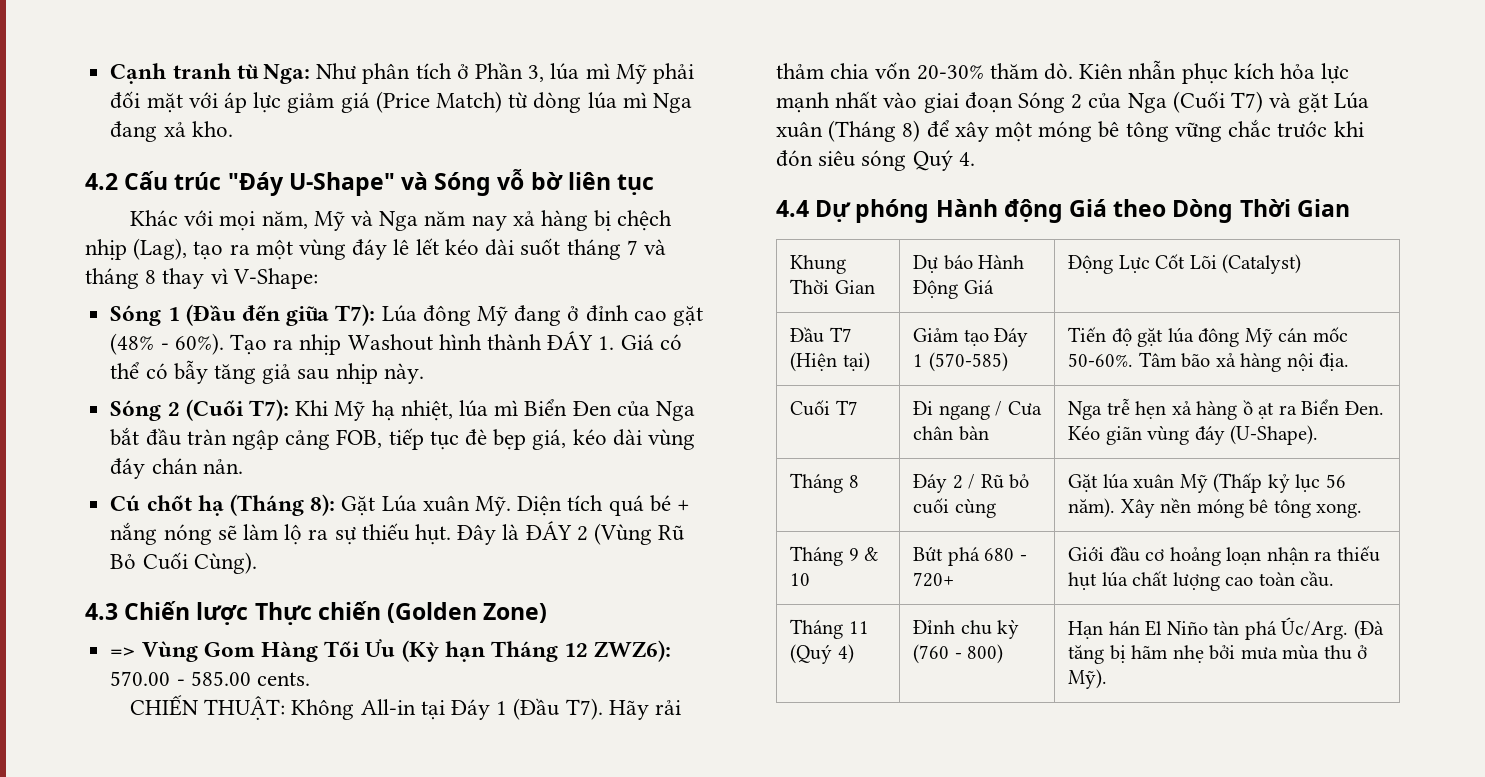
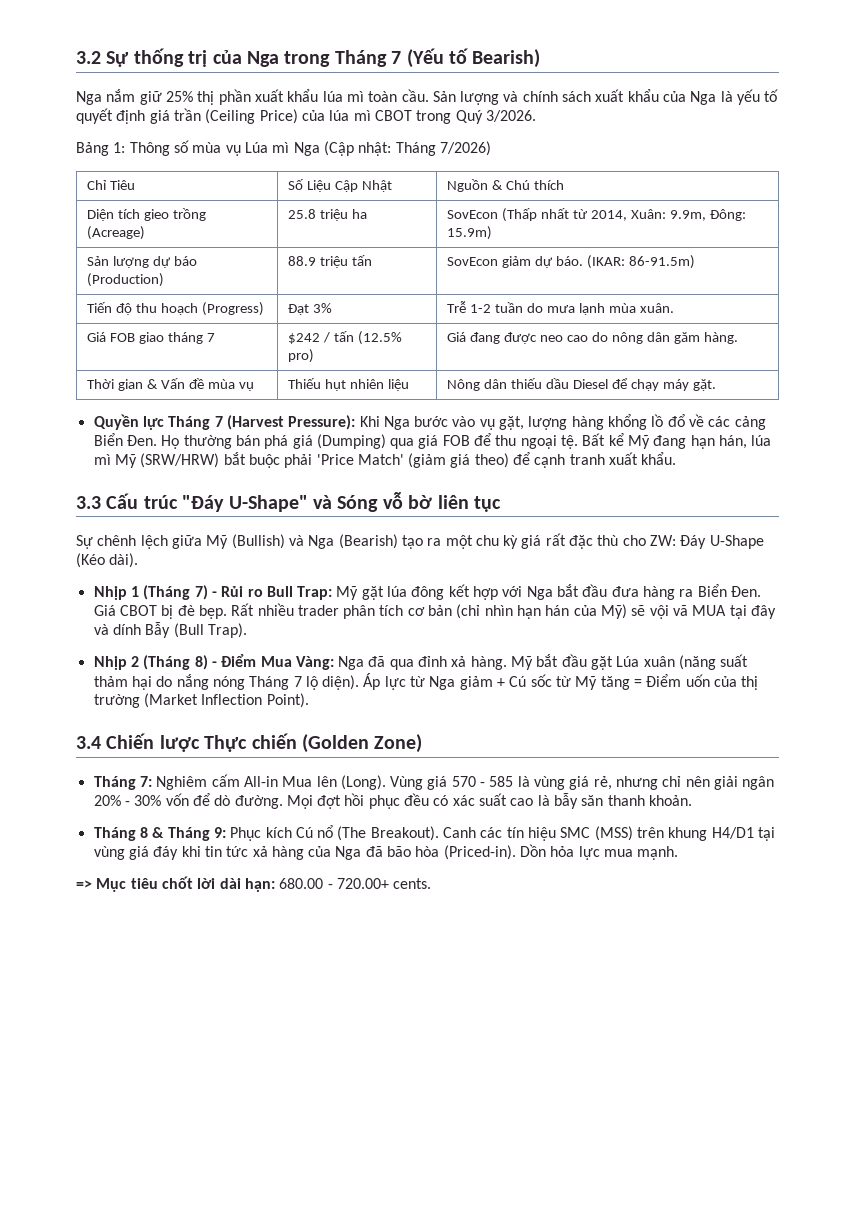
[110,62,695,84] [110,91,693,113] [110,121,233,142] [85,173,118,190] Cạnh tranh từ Nga: Như phân tích ở Phần 3, lúa mì Mỹ phải đối mặt với áp lực giảm giá (Price Match) từ dòng lúa mì Nga đang xả kho. // 4.2 -> [76,48,541,68] [76,89,779,105] [76,108,536,124] [76,140,491,156] [87,180,136,190] [288,179,393,192] [447,179,565,192] [87,208,207,221] [87,226,146,240] [288,209,368,221] [447,208,746,222] [447,226,493,240] [87,256,198,268] [87,273,165,287] [288,255,373,268] [447,255,695,269] [87,302,265,316] [288,303,333,315] [447,301,674,315] [87,332,216,344] [288,331,403,345] [288,349,315,363] [447,332,738,344] [87,378,254,391] [288,378,410,391] [447,378,716,391] [93,414,766,430] [93,433,772,449] [93,452,677,468] [76,496,101,509] 3.2 Sự thống trị của Nga trong Tháng 7 (Yếu tố Bearish) // Nga nắm giữ 25% thị phần xuất khẩu lúa mì toàn cầu. Sản lượng và chính sách xuất khẩu của Nga là yếu tố quyết định giá trần (Ceiling Price) của lúa mì CBOT trong Quý 3/2026. // Bảng 1: Thông số mùa vụ Lúa mì Nga (Cập nhật: Tháng 7/2026) // Chỉ Tiêu | Số Liệu Cập Nhật | Nguồn & Chú thích // Diện tích gieo trồng (Acreage) | 25.8 triệu ha | SovEcon (Thấp nhất từ 2014, Xuân: 9.9m, Đông: 15.9m) // Sản lượng dự báo (Production) | 88.9 triệu tấn | SovEcon giảm dự báo. (IKAR: 86-91.5m) // Tiến độ thu hoạch (Progress) | Đạt 3% | Trễ 1-2 tuần do mưa lạnh mùa xuân. // Giá FOB giao tháng 7 | $242 / tấn (12.5% pro) | Giá đang được neo cao do nông dân găm hàng. // Thời gian & Vấn đề mùa vụ | Thiếu hụt nhiên liệu | Nông dân thiếu dầu Diesel để chạy máy gặt. // Quyền lực Tháng 7 (Harvest Pressure): Khi Nga bước vào vụ gặt, lượng hàng khổng lồ đổ về các cảng Biển Đen. Họ thường bán phá giá (Dumping) qua giá FOB để thu ngoại tệ. Bất kể Mỹ đang hạn hán, lúa mì Mỹ (SRW/HRW) bắt buộc phải 'Price Match' (giảm giá theo) để cạnh tranh xuất khẩu. // 3.3
[129,210,673,231] [85,238,666,260] [85,268,318,289] [110,304,704,326] [110,331,682,355] [110,360,424,384] [110,399,696,421] [110,427,696,450] [110,458,243,479] [110,494,691,516] [110,521,685,545] [110,552,257,574] [85,603,118,620] Khác với mọi năm, Mỹ và Nga năm nay xả hàng bị chệch nhịp (Lag), tạo ra một vùng đáy lê lết kéo dài suốt tháng 7 và tháng 8 thay vì V-Shape: // Sóng 1 (Đầu đến giữa T7): Lúa đông Mỹ đang ở đỉnh cao gặt (48% - 60%). Tạo ra nhịp Washout hình thành ĐÁY 1. Giá có thể có bẫy tăng giả sau nhịp này. // Sóng 2 (Cuối T7): Khi Mỹ hạ nhiệt, lúa mì Biển Đen của Nga bắt đầu tràn ngập cảng FOB, tiếp tục đè bẹp giá, kéo dài vùng đáy chán nản. // Cú chốt hạ (Tháng 8): Gặt Lúa xuân Mỹ. Diện tích quá bé + nắng nóng sẽ làm lộ ra sự thiếu hụt. Đây là ĐÁY 2 (Vùng Rũ Bỏ Cuối Cùng). // 4.3 -> [76,533,764,549] [76,553,139,568] [93,584,761,600] [93,603,776,619] [93,622,247,638] [93,654,749,670] [93,673,759,690] [93,693,309,708] [76,736,101,749] Sự chênh lệch giữa Mỹ (Bullish) và Nga (Bearish) tạo ra một chu kỳ giá rất đặc thù cho ZW: Đáy U-Shape (Kéo dài). // Nhịp 1 (Tháng 7) - Rủi ro Bull Trap: Mỹ gặt lúa đông kết hợp với Nga bắt đầu đưa hàng ra Biển Đen. Giá CBOT bị đè bẹp. Rất nhiều trader phân tích cơ bản (chỉ nhìn hạn hán của Mỹ) sẽ vội vã MUA tại đây và dính Bẫy (Bull Trap). // Nhịp 2 (Tháng 8) - Điểm Mua Vàng: Nga đã qua đỉnh xả hàng. Mỹ bắt đầu gặt Lúa xuân (năng suất thảm hại do nắng nóng Tháng 7 lộ diện). Áp lực từ Nga giảm + Cú sốc từ Mỹ tăng = Điểm uốn của thị trường (Market Inflection Point). // 3.4
[110,639,672,662] [110,671,310,686] [129,695,681,720] [776,60,1350,84] [776,91,1369,113] [776,119,1364,142] [776,150,975,171] [776,199,1350,223] [789,255,846,274] [789,279,875,294] [912,255,1025,274] [912,280,994,299] [1067,254,1302,274] [789,327,852,343] [789,352,870,372] [912,328,1029,347] [912,352,1008,372] [1067,327,1348,347] [1067,352,1350,372] [789,400,858,416] [912,401,1042,420] [912,426,989,441] [1067,398,1384,420] [1067,425,1319,445] [789,473,859,493] [912,474,1030,493] [912,498,996,518] [1067,473,1346,493] [1067,498,1363,518] [789,546,879,566] [789,573,810,586] [912,547,1027,566] [912,572,954,587] [1067,546,1380,566] [1067,571,1335,591] [789,619,869,639] [789,644,854,664] [912,620,1020,639] [912,644,1004,664] [1067,617,1384,640] [1067,645,1368,664] [1067,669,1107,689] => Vùng Gom Hàng Tối Ưu (Kỳ hạn Tháng 12 ZWZ6): 570.00 - 585.00 cents. // CHIẾN THUẬT: Không All-in tại Đáy 1 (Đầu T7). Hãy rải thảm chia vốn 20-30% thăm dò. Kiên nhẫn phục kích hỏa lực mạnh nhất vào giai đoạn Sóng 2 của Nga (Cuối T7) và gặt Lúa xuân (Tháng 8) để xây một móng bê tông vững chắc trước khi đón siêu sóng Quý 4. // 4.4 Dự phóng Hành động Giá theo Dòng Thời Gian // Khung Thời Gian | Dự báo Hành Động Giá | Động Lực Cốt Lõi (Catalyst) // Đầu T7 (Hiện tại) | Giảm tạo Đáy 1 (570-585) | Tiến độ gặt lúa đông Mỹ cán mốc 50-60%. Tâm bão xả hàng nội địa. // Cuối T7 | Đi ngang / Cưa chân bàn | Nga trễ hẹn xả hàng ồ ạt ra Biển Đen. Kéo giãn vùng đáy (U-Shape). // Tháng 8 | Đáy 2 / Rũ bỏ cuối cùng | Gặt lúa xuân Mỹ (Thấp kỷ lục 56 năm). Xây nền móng bê tông xong. // Tháng 9 & 10 | Bứt phá 680 - 720+ | Giới đầu cơ hoảng loạn nhận ra thiếu hụt lúa chất lượng cao toàn cầu. // Tháng 11 (Quý 4) | Đỉnh chu kỳ (760 - 800) | Hạn hán El Niño tàn phá Úc/Arg. (Đà tăng bị hãm nhẹ bởi mưa mùa thu ở Mỹ). -> [93,774,775,790] [93,793,692,809] [93,825,776,841] [93,844,679,860] [76,876,432,892] Tháng 7: Nghiêm cấm All-in Mua lên (Long). Vùng giá 570 - 585 là vùng giá rẻ, nhưng chỉ nên giải ngân 20% - 30% vốn để dò đường. Mọi đợt hồi phục đều có xác suất cao là bẫy săn thanh khoản. // Tháng 8 & Tháng 9: Phục kích Cú nổ (The Breakout). Canh các tín hiệu SMC (MSS) trên khung H4/D1 tại vùng giá đáy khi tin tức xả hàng của Nga đã bão hòa (Priced-in). Dồn hỏa lực mua mạnh. // => Mục tiêu chốt lời dài hạn: 680.00 - 720.00+ cents.

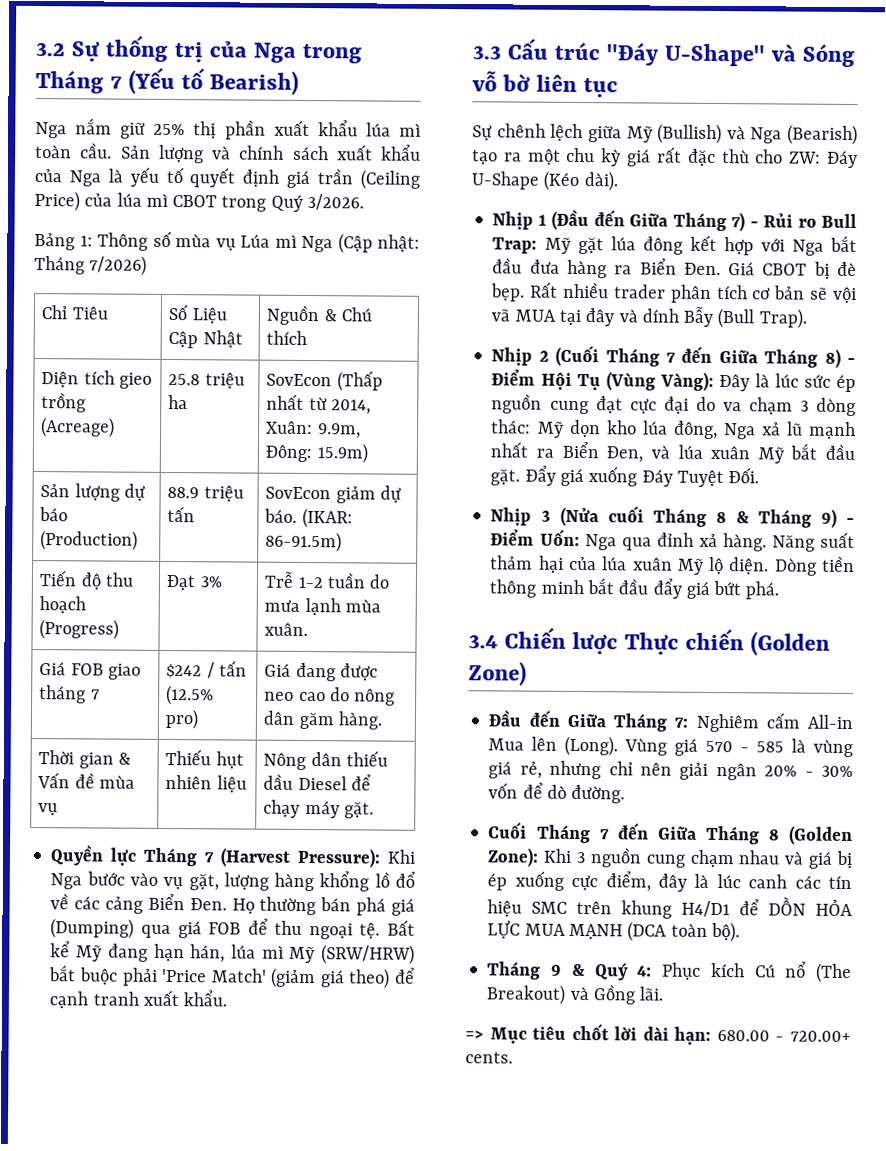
[143,585,191,600] (Tháng -> [551,209,727,232] (Đầu đến Giữa Tháng
[456,604,628,619] (chỉ nhìn hạn hán của Mỹ) -> (806, 292) none
[143,654,749,670] [93,673,759,690] [93,693,309,708] (Tháng 8) - Điểm Mua Vàng: Nga đã qua đỉnh xả hàng. Mỹ bắt đầu gặt Lúa xuân (năng suất thảm hại do nắng nóng Tháng 7 lộ diện). Áp lực từ Nga giảm + Cú sốc từ Mỹ tăng = Điểm uốn của thị trường (Market Inflection Point). -> [555,345,856,368] [491,369,857,393] [491,393,856,417] [491,419,856,440] [490,441,855,464] [490,465,760,488] [490,506,856,528] [490,529,855,552] [490,555,855,576] [489,578,780,600] (Cuối Tháng 7 đến Giữa Tháng 8) - Điểm Hội Tụ (Vùng Vàng): Đây là lúc sức ép nguồn cung đạt cực đại do va chạm 3 dòng thác: Mỹ dọn kho lúa đông, Nga xả lũ mạnh nhất ra Biển Đen, và lúa xuân Mỹ bắt đầu gặt. Đẩy giá xuống Đáy Tuyệt Đối. // Nhịp 3 (Nửa cuối Tháng 8 & Tháng 9) - Điểm Uốn: Nga qua đỉnh xả hàng. Năng suất thảm hại của lúa xuân Mỹ lộ diện. Dòng tiền thông minh bắt đầu đẩy giá bứt phá.
(423, 743) none -> [488,710,606,728] Đầu đến Giữa
[286,793,692,809] [93,827,226,841] Mọi đợt hồi phục đều có xác suất cao là bẫy săn thanh khoản. // Tháng 8 & Tháng 9: -> [488,822,853,846] [487,847,853,869] [487,870,852,892] [487,896,853,919] [487,919,740,943] [487,961,653,981] // Cuối Tháng 7 đến Giữa Tháng 8 (Golden Zone): Khi 3 nguồn cung chạm nhau và giá bị ép xuống cực điểm, đây là lúc canh các tín hiệu SMC trên khung H4/D1 để DỒN HỎA LỰC MUA MẠNH (DCA toàn bộ). // Tháng 9 & Quý 4:
[370,826,776,841] [93,844,679,860] Breakout). Canh các tín hiệu SMC (MSS) trên khung H4/D1 tại vùng giá đáy khi tin tức xả hàng của Nga đã bão hòa (Priced-in). Dồn hỏa lực mua mạnh. -> [486,984,664,1005] Breakout) và Gồng lãi.

